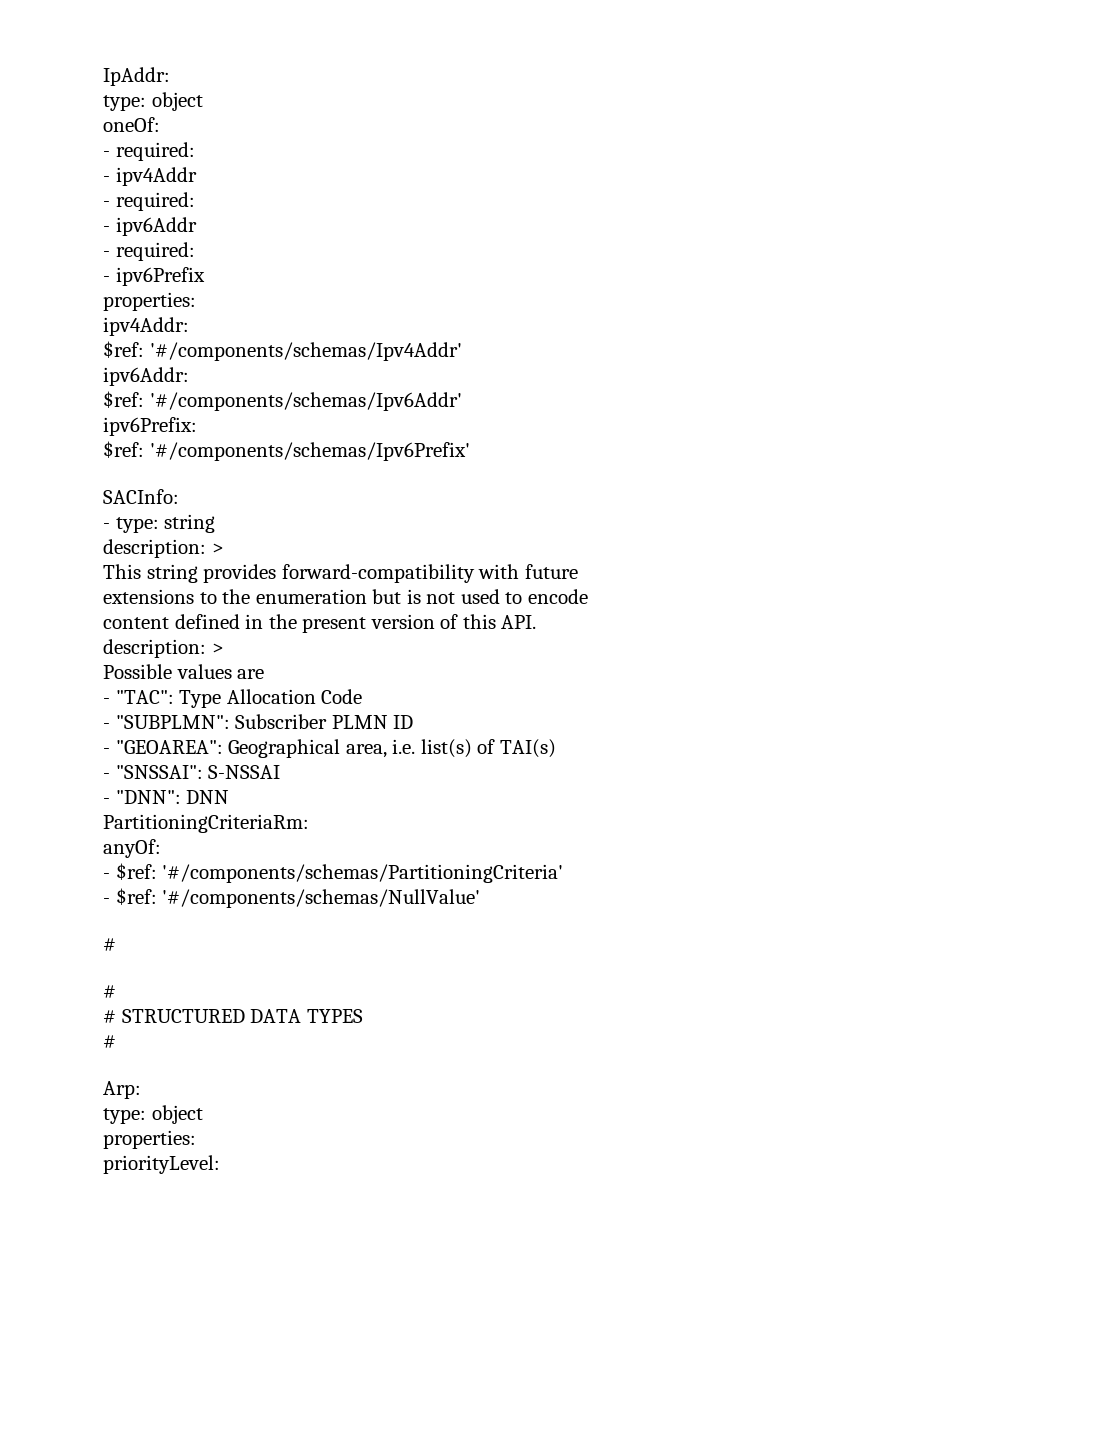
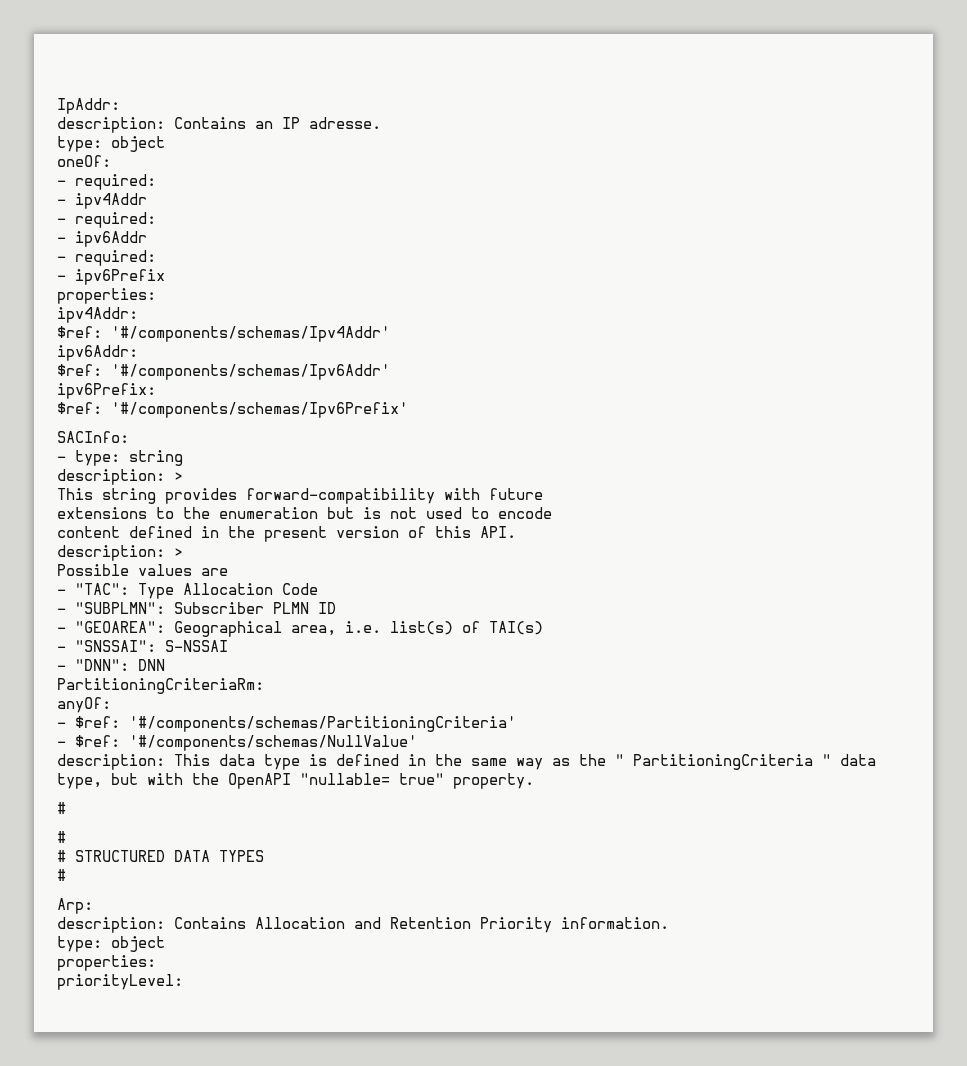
(170, 76) none -> [57,117,381,133] // description: Contains an IP adresse.
(481, 898) none -> [57,754,876,770] [57,773,534,789] // description: This data type is defined in the same way as the " PartitioningCriteria " data type, but with the OpenAPI "nullable= true" property.
(141, 1090) none -> [57,917,669,933] // description: Contains Allocation and Retention Priority information.

